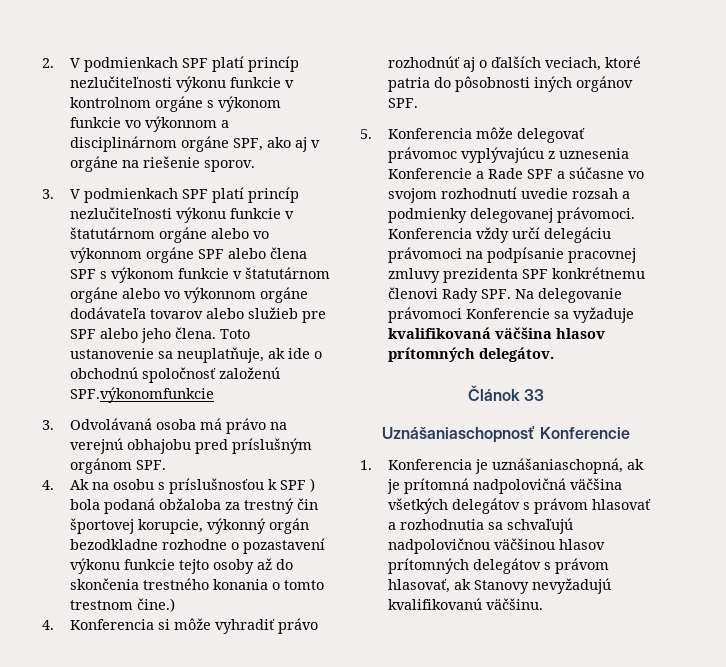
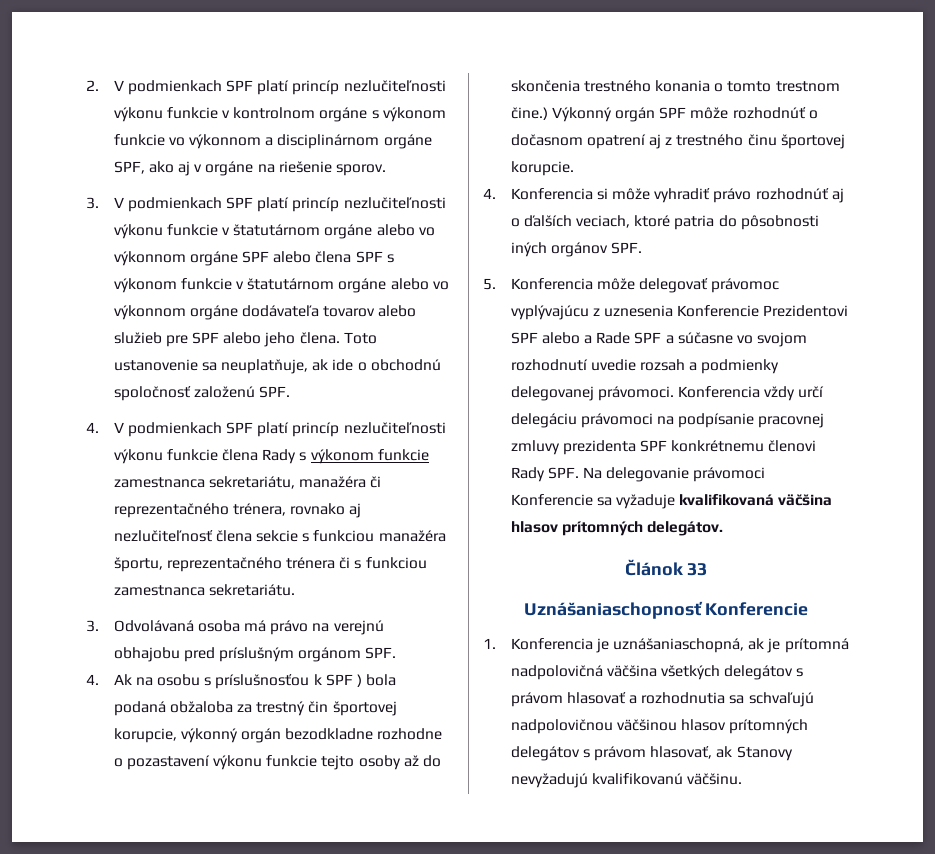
[70,387,215,403] SPF.výkonomfunkcie -> [259,386,291,398] [86,422,446,437] [113,449,429,464] [113,476,382,489] [113,503,362,518] [113,530,446,542] [113,557,427,572] [113,584,295,596] SPF. // 4. V podmienkach SPF platí princíp nezlučiteľnosti výkonu funkcie člena Rady s výkonom funkcie zamestnanca sekretariátu, manažéra či reprezentačného trénera, rovnako aj nezlučiteľnosť člena sekcie s funkciou manažéra športu, reprezentačného trénera či s funkciou zamestnanca sekretariátu.
(176, 605) none -> [551,107,818,122] [510,134,845,149] [510,161,574,176] Výkonný orgán SPF môže rozhodnúť o dočasnom opatrení aj z trestného činu športovej korupcie.
(473, 173) none -> [763,305,849,317] [510,332,580,344] Prezidentovi SPF alebo

